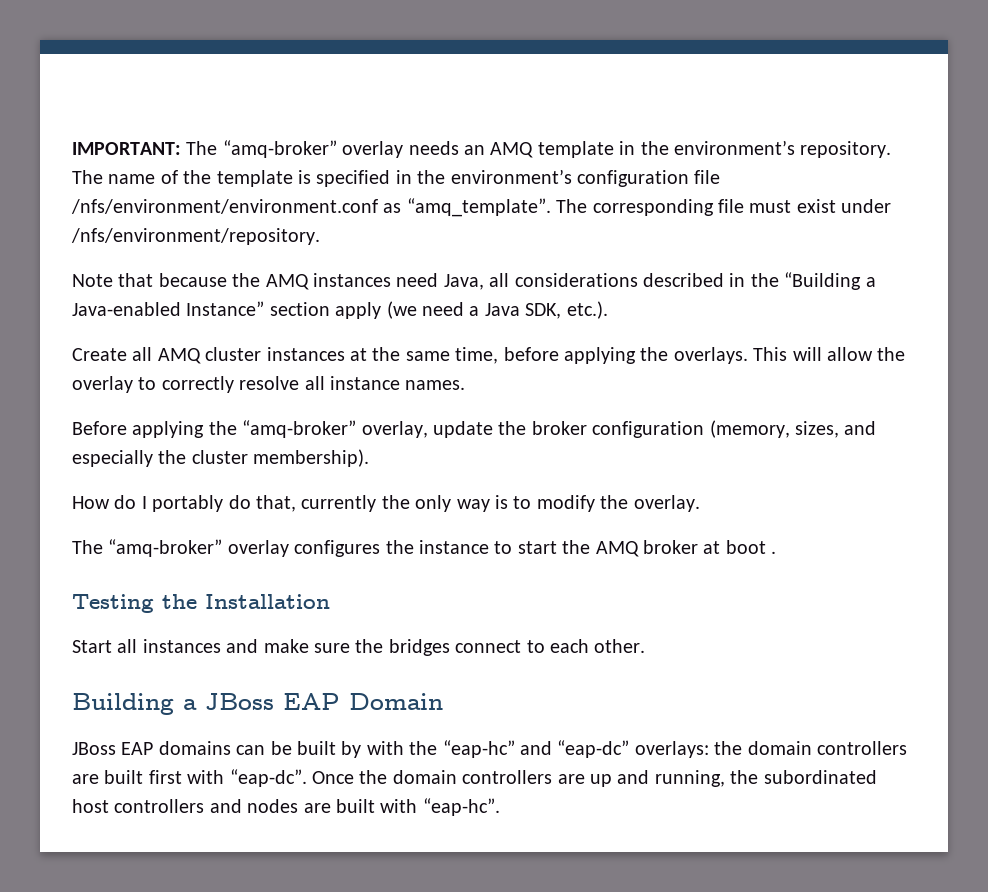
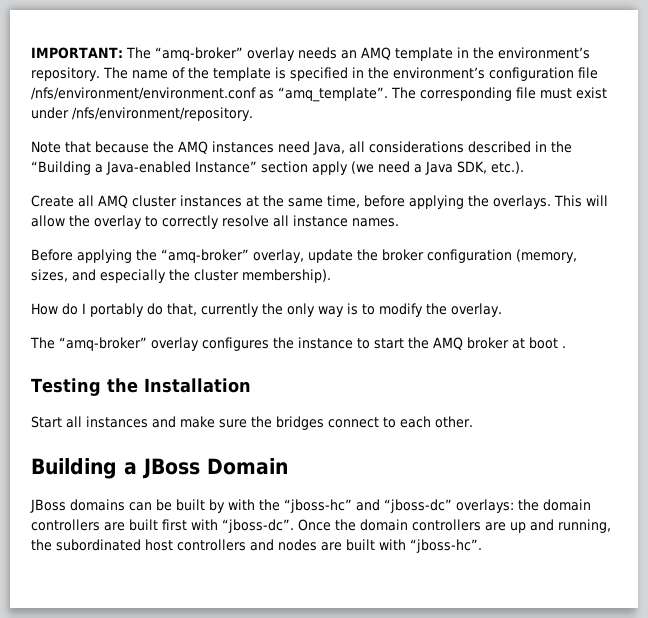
[283,693,340,710] EAP -> (200, 468) none
[121,742,154,755] EAP -> (66, 506) none
[442,740,630,758] “eap-hc” and “eap-dc” -> [284,499,452,513] “jboss-hc” and “jboss-dc”
[229,769,307,787] “eap-dc”. -> [222,519,294,533] “jboss-dc”.
[422,798,500,816] “eap-hc”. -> [410,539,482,553] “jboss-hc”.

